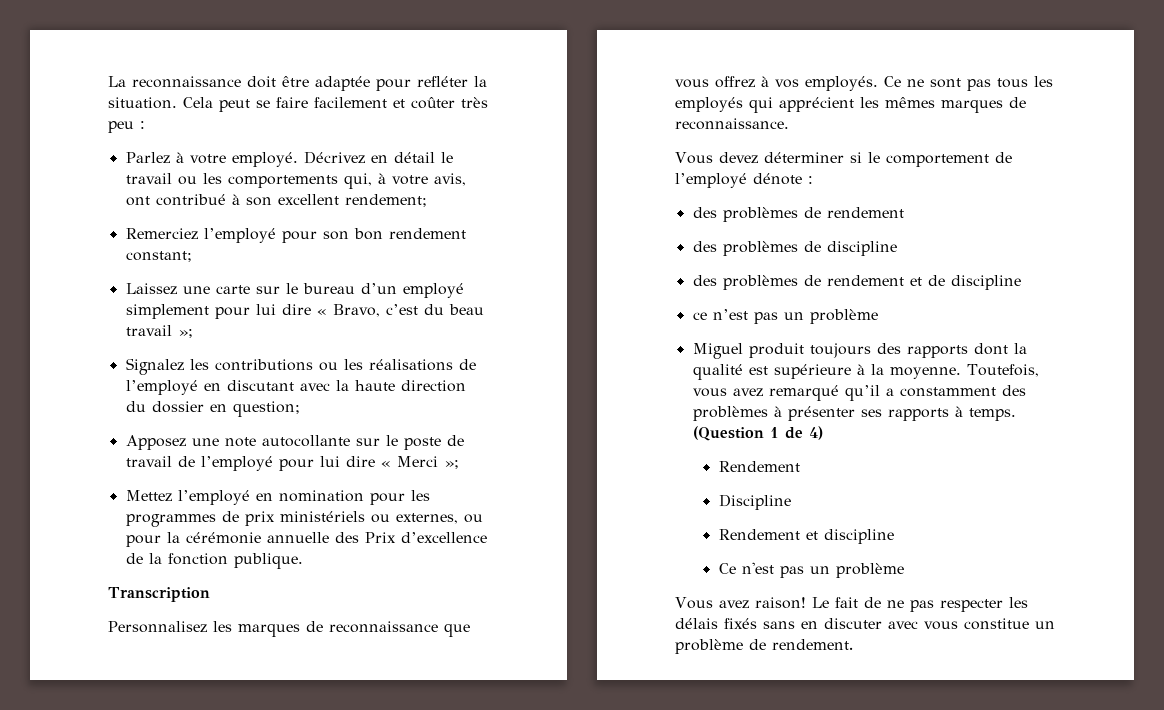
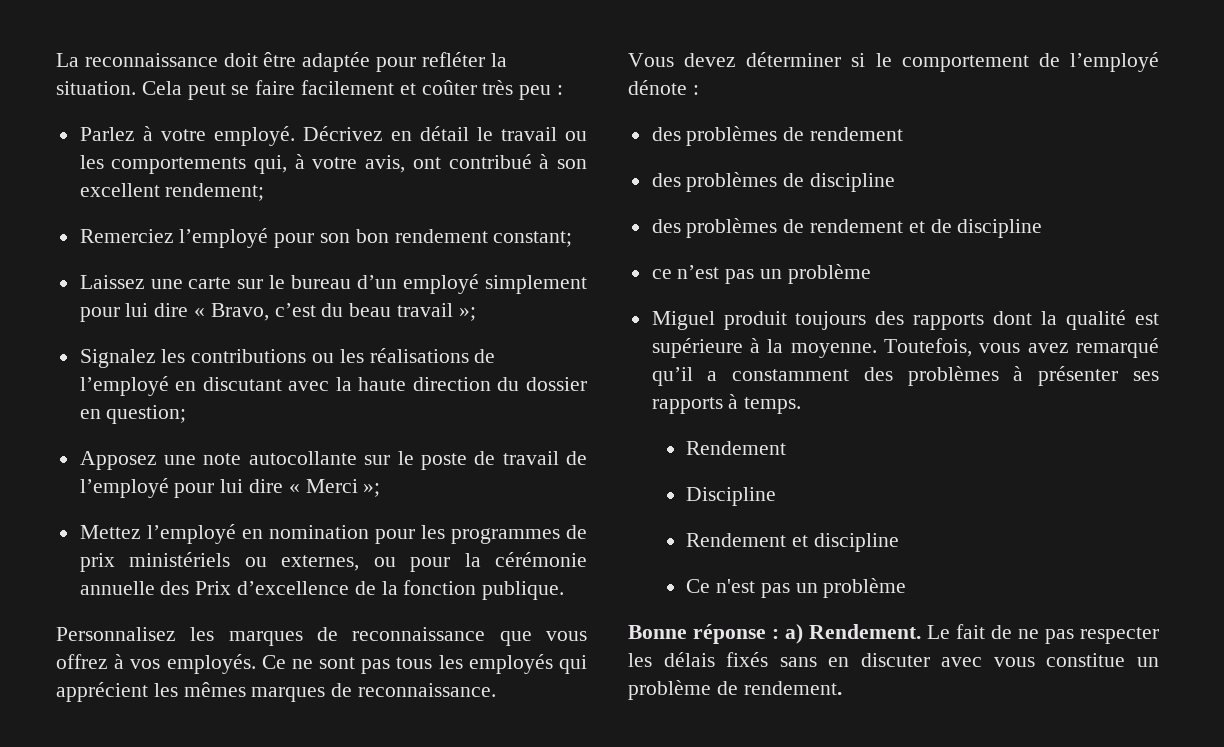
[108,587,210,602] // Transcription -> (565, 590) none
[692,426,823,441] (Question 1 de 4) -> (802, 405) none
[675,597,806,609] Vous avez raison! -> [628,624,921,644] Bonne réponse : a) Rendement.

